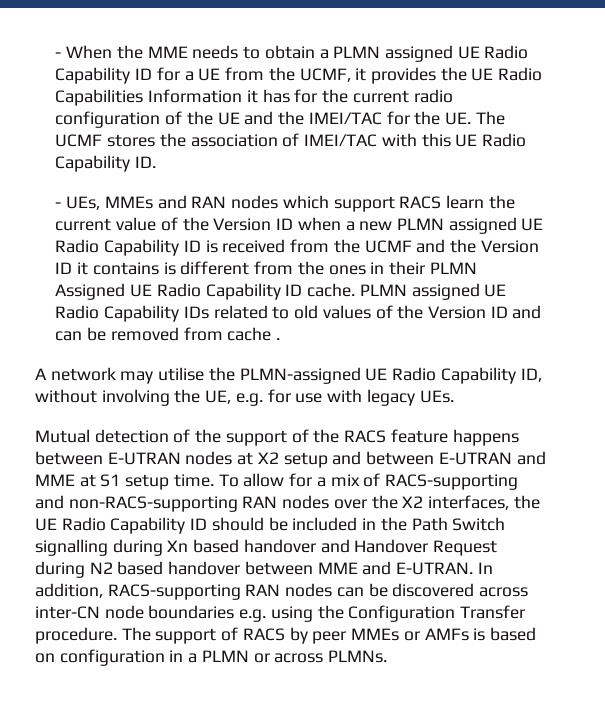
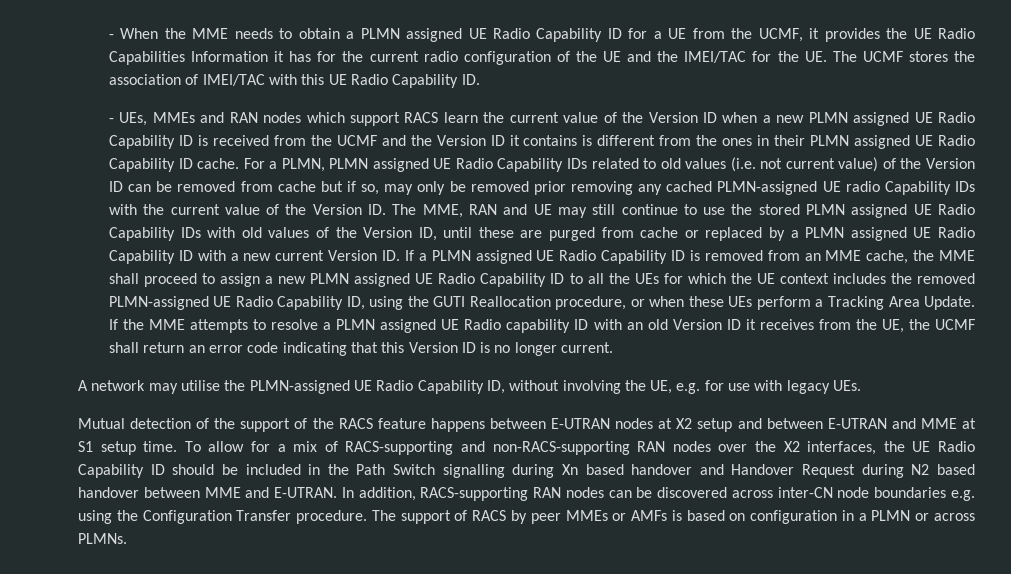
[55,283,126,300] Assigned -> [854,135,911,149] assigned
(356, 290) none -> [243,158,325,172] For a PLMN,
[375,305,542,319] of the Version ID and -> [730,157,976,172] [108,181,123,192] (i.e. not current value) of the Version ID
[276,338,281,340] . -> [320,181,976,195] [108,204,976,218] [108,227,975,241] [108,250,975,264] [108,273,975,287] [108,296,975,310] [108,319,976,333] [108,342,614,356] but if so, may only be removed prior removing any cached PLMN-assigned UE radio Capability IDs with the current value of the Version ID. The MME, RAN and UE may still continue to use the stored PLMN assigned UE Radio Capability IDs with old values of the Version ID, until these are purged from cache or replaced by a PLMN assigned UE Radio Capability ID with a new current Version ID. If a PLMN assigned UE Radio Capability ID is removed from an MME cache, the MME shall proceed to assign a new PLMN assigned UE Radio Capability ID to all the UEs for which the UE context includes the removed PLMN-assigned UE Radio Capability ID, using the GUTI Reallocation procedure, or when these UEs perform a Tracking Area Update. If the MME attempts to resolve a PLMN assigned UE Radio capability ID with an old Version ID it receives from the UE, the UCMF shall return an error code indicating that this Version ID is no longer current.

